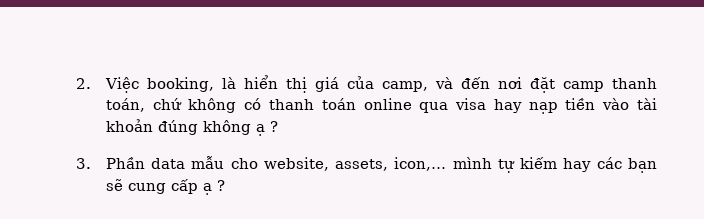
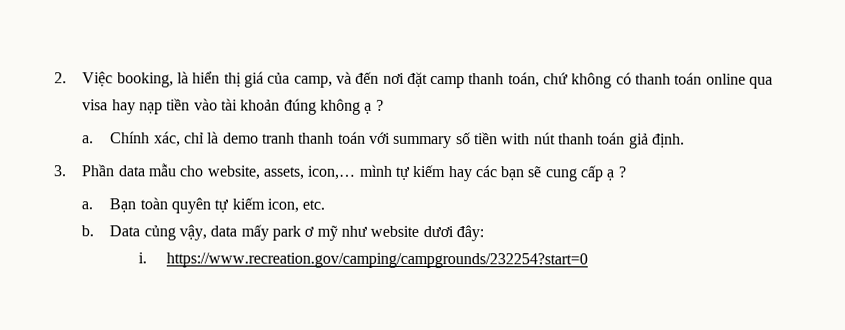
(278, 126) none -> [82,131,685,149] // a. Chính xác, chỉ là demo tranh thanh toán với summary số tiền with nút thanh toán giả định.
(225, 185) none -> [81,197,326,214] [81,224,484,242] [137,252,588,269] // a. Bạn toàn quyên tự kiếm icon, etc. // b. Data củng vậy, data mấy park ơ mỹ như website dươi đây: // i. https://www.recreation.gov/camping/campgrounds/232254?start=0

